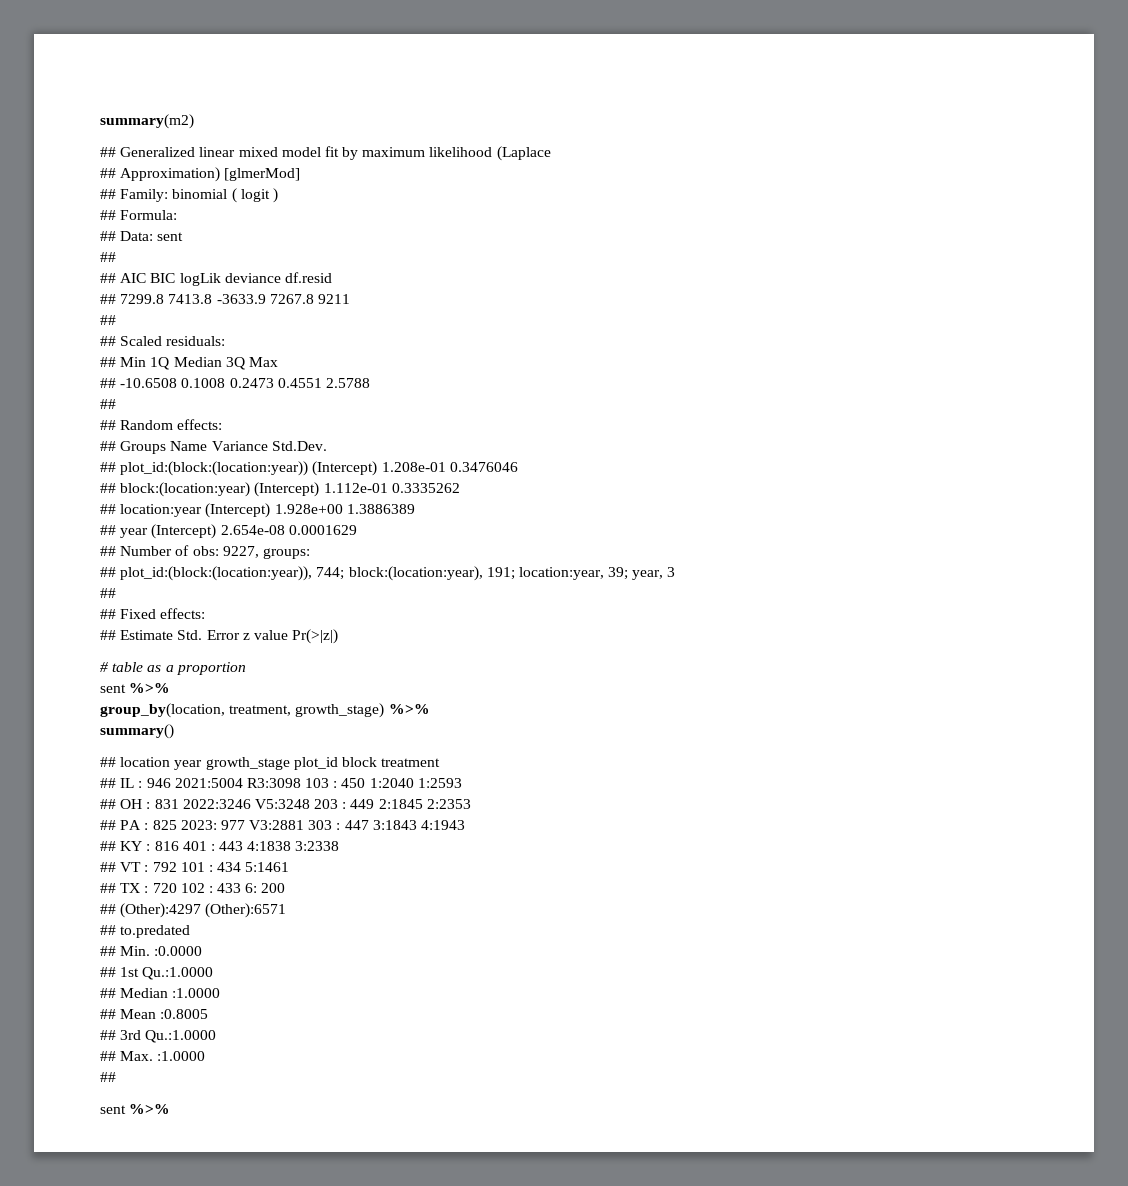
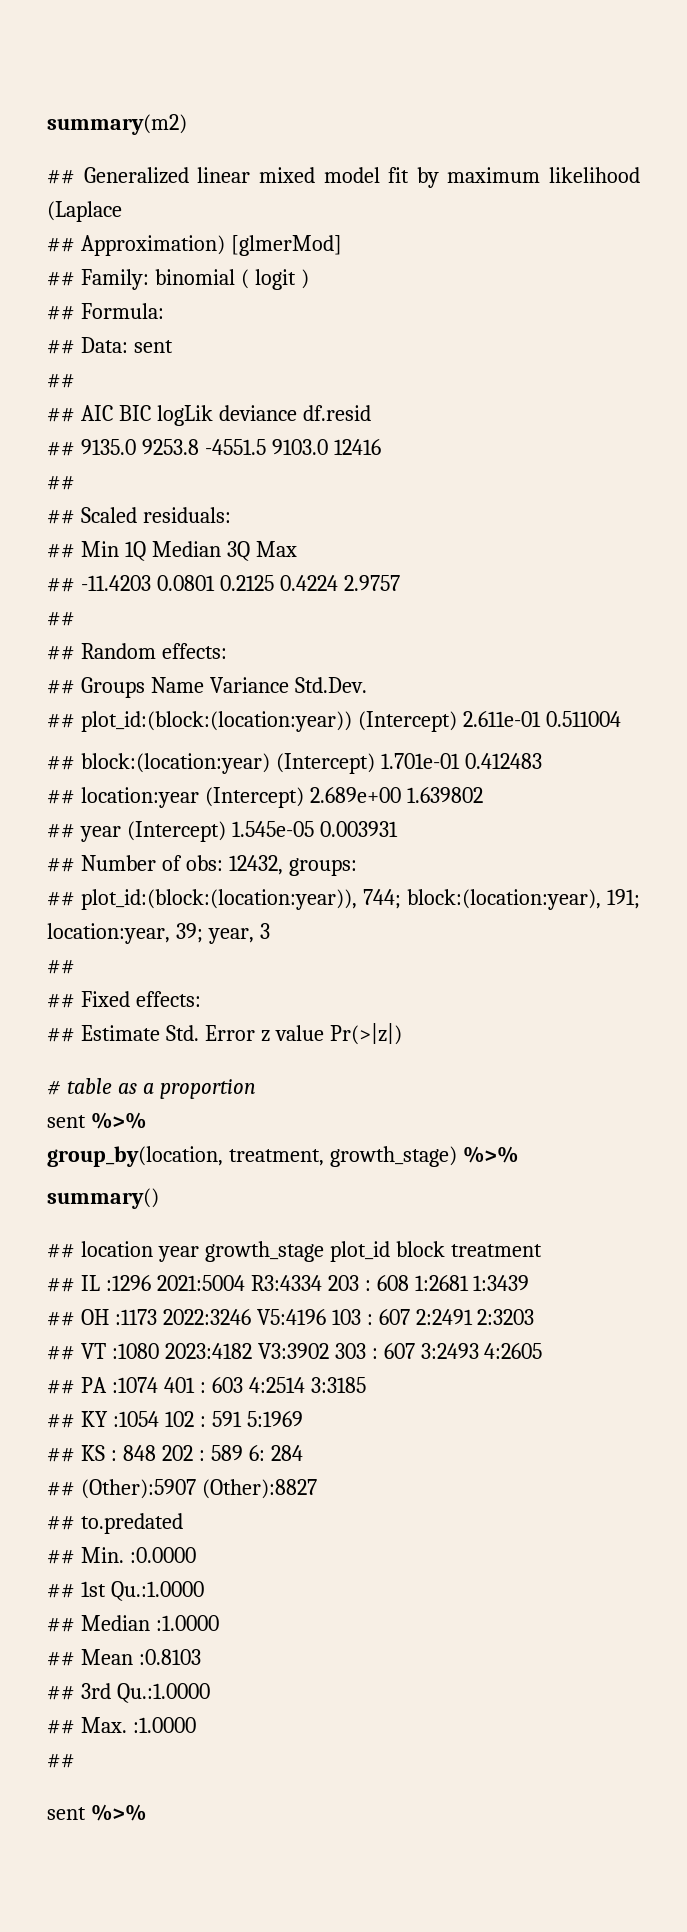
[120,294,350,304] 7299.8 7413.8 -3633.9 7267.8 9211 -> [80,439,381,455] 9135.0 9253.8 -4551.5 9103.0 12416
[120,378,370,388] -10.6508 0.1008 0.2473 0.4551 2.5788 -> [80,575,400,591] -11.4203 0.0801 0.2125 0.4224 2.9757
[381,462,518,472] 1.208e-01 0.3476046 -> [462,711,621,727] 2.611e-01 0.511004
[323,483,460,493] 1.112e-01 0.3335262 -> [380,753,542,769] 1.701e-01 0.412483
[274,504,415,514] 1.928e+00 1.3886389 -> [309,787,483,803] 2.689e+00 1.639802
[220,525,357,535] 2.654e-08 0.0001629 -> [231,821,398,837] 1.545e-05 0.003931
[222,546,259,558] 9227, -> [228,855,283,875] 12432,
[138,778,462,788] [100,799,471,809] [100,820,466,830] [100,841,340,851] [100,862,290,872] [100,883,286,893] [100,903,287,918] : 946 2021:5004 R3:3098 103 : 450 1:2040 1:2593 // ## OH : 831 2022:3246 V5:3248 203 : 449 2:1845 2:2353 // ## PA : 825 2023: 977 V3:2881 303 : 447 3:1843 4:1943 // ## KY : 816 401 : 443 4:1838 3:2338 // ## VT : 792 101 : 434 5:1461 // ## TX : 720 102 : 433 6: 200 // ## (Other):4297 (Other):6571 -> [105,1275,530,1291] [47,1309,535,1326] [47,1343,543,1360] [47,1377,366,1394] [47,1411,303,1428] [47,1445,303,1462] [47,1479,317,1499] :1296 2021:5004 R3:4334 203 : 608 1:2681 1:3439 // ## OH :1173 2022:3246 V5:4196 103 : 607 2:2491 2:3203 // ## VT :1080 2023:4182 V3:3902 303 : 607 3:2493 4:2605 // ## PA :1074 401 : 603 4:2514 3:3185 // ## KY :1054 102 : 591 5:1969 // ## KS : 848 202 : 589 6: 284 // ## (Other):5907 (Other):8827
[160,1009,209,1019] :0.8005 -> [138,1649,201,1665] :0.8103

